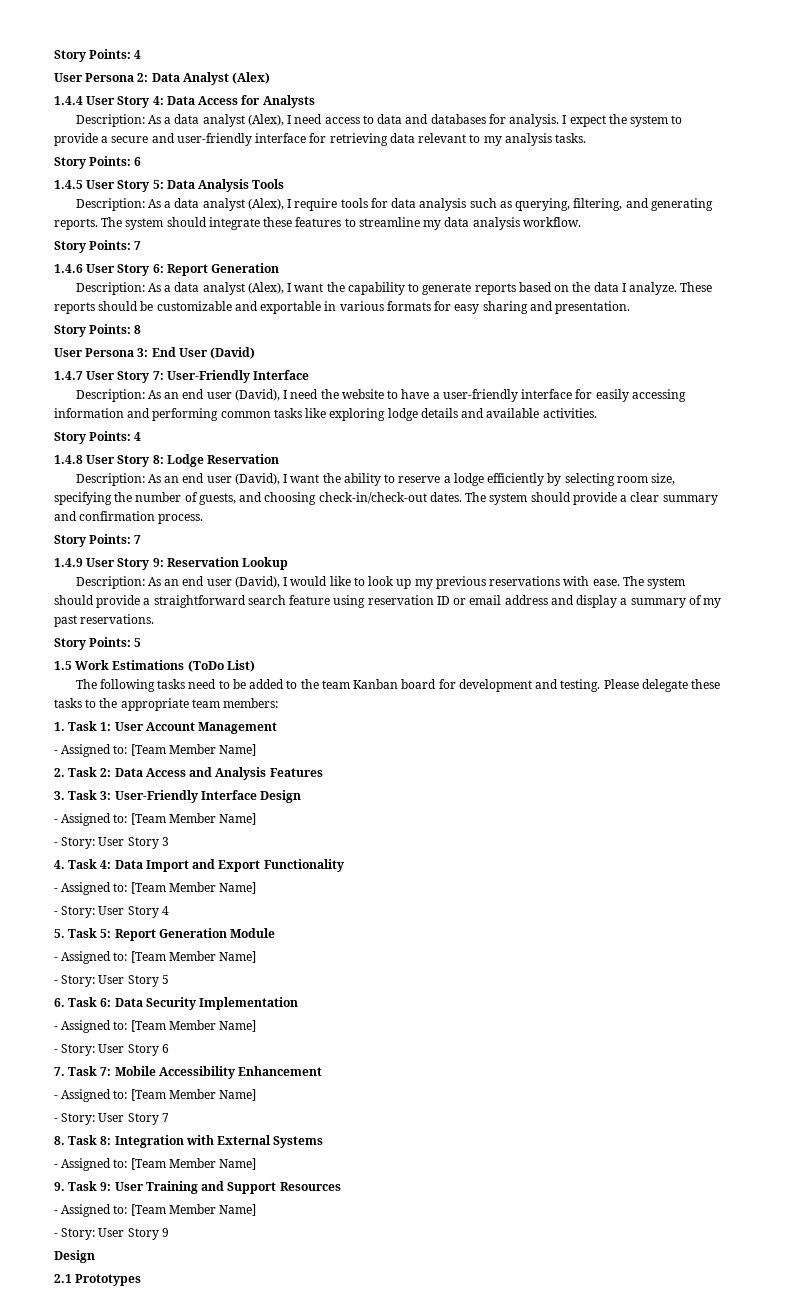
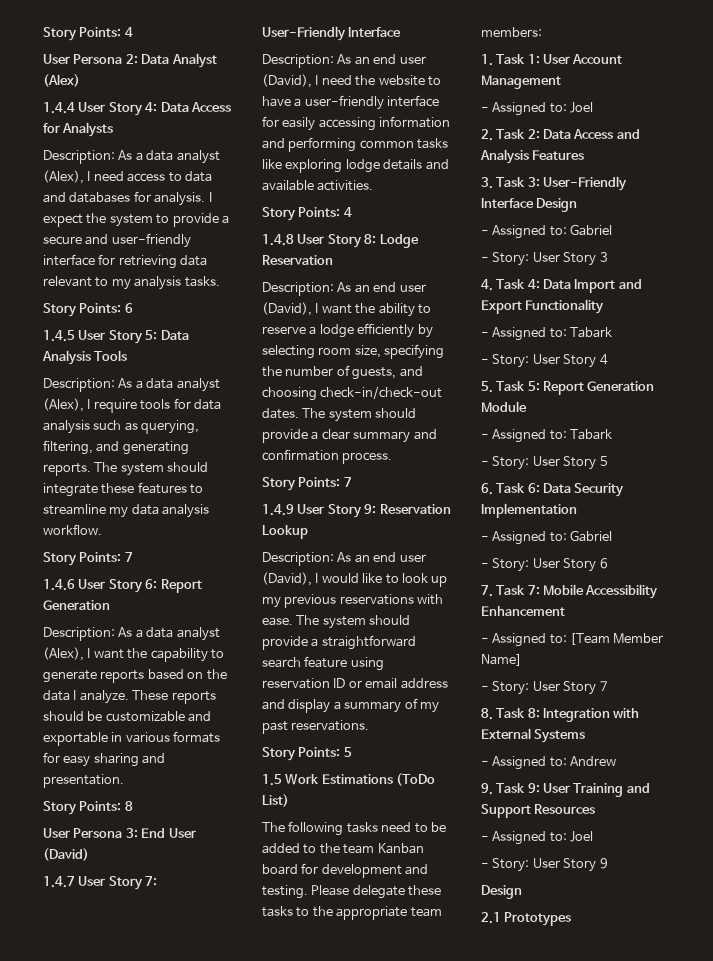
[130,744,257,756] [Team Member Name] -> [570,102,594,113] Joel
[130,813,257,825] [Team Member Name] -> [570,224,613,236] Gabriel
[130,882,257,894] [Team Member Name] -> [570,327,613,338] Tabark
[130,951,257,963] [Team Member Name] -> [570,429,613,440] Tabark
[130,1020,257,1032] [Team Member Name] -> [570,530,613,542] Gabriel
[130,1158,257,1170] [Team Member Name] -> [570,756,617,766] Andrew
[130,1204,257,1216] [Team Member Name] -> [570,831,594,842] Joel

